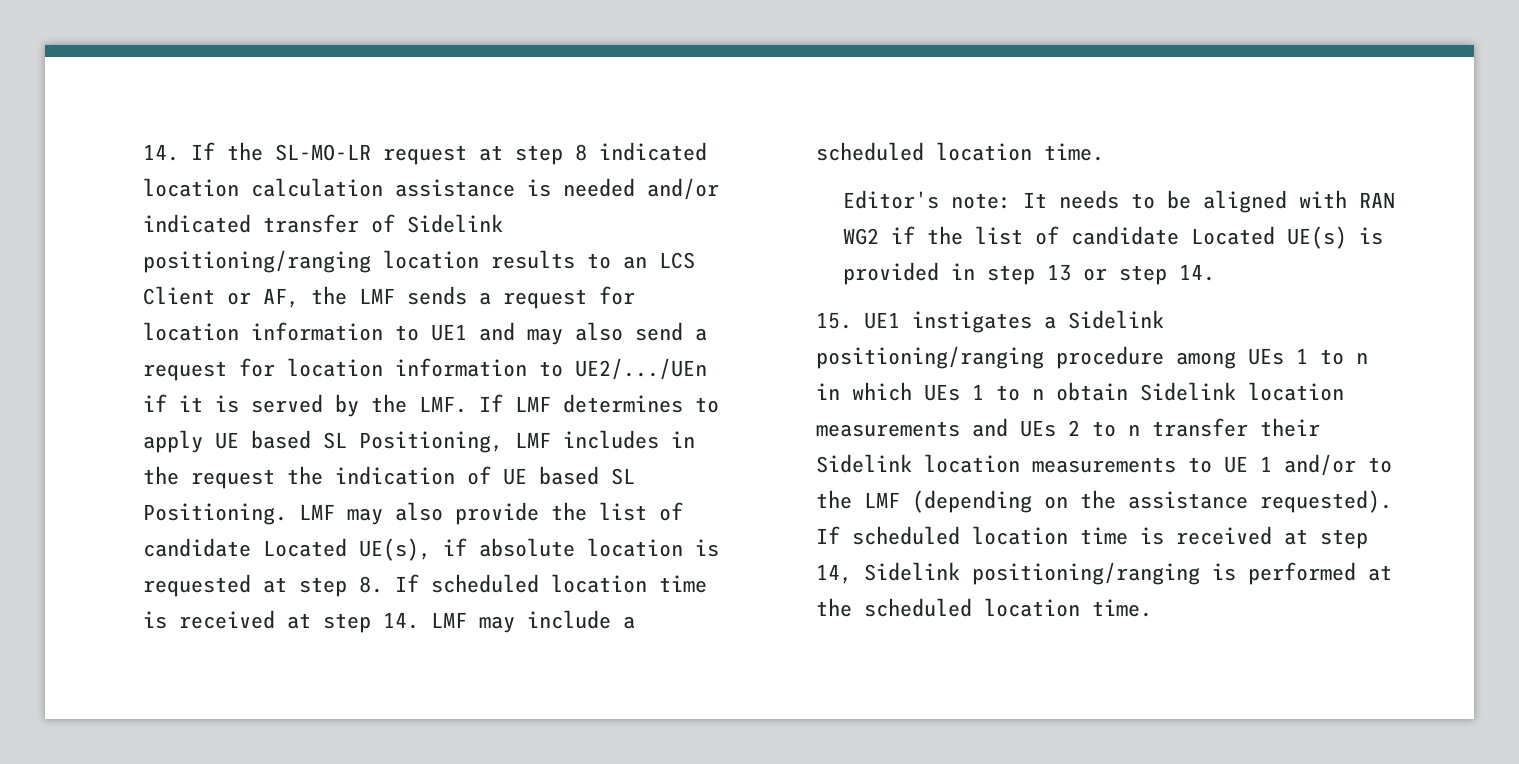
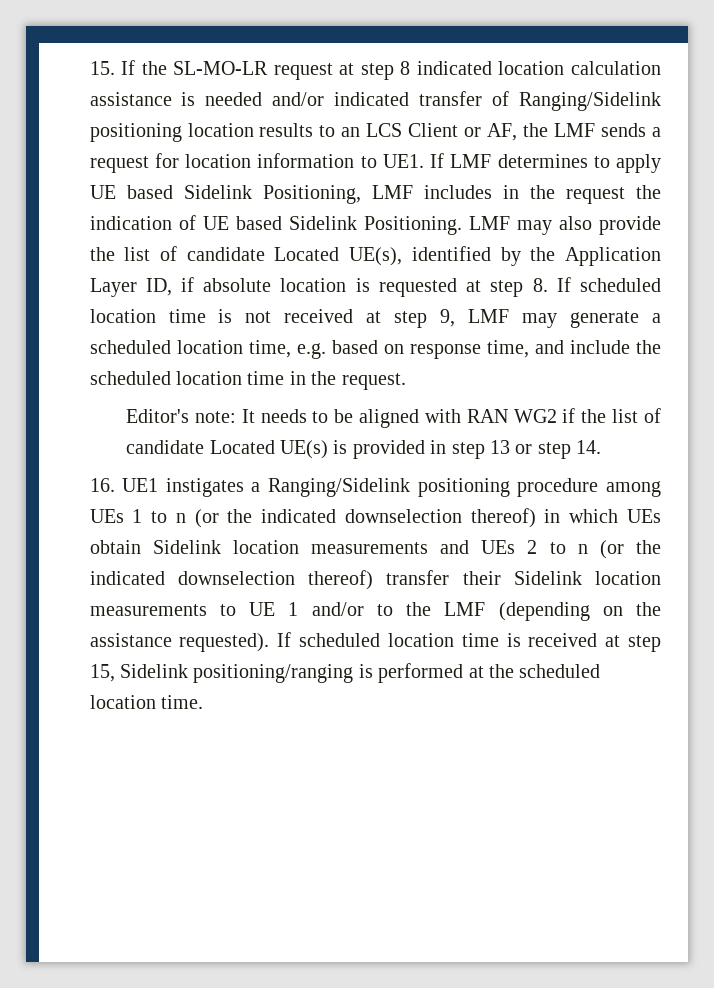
[142,144,179,161] 14. -> [89,61,115,75] 15.
[406,214,503,233] [142,250,371,273] Sidelink positioning/ranging -> [519,92,661,111] [89,123,182,142] Ranging/Sidelink positioning
[430,322,707,345] [142,358,707,381] [142,394,467,417] UE1 and may also send a request for location information to UE2/.../UEn if it is served by the LMF. -> [382,154,424,168] UE1.
[322,432,347,449] SL -> [183,185,252,199] Sidelink
[610,468,635,485] SL -> [288,216,357,230] Sidelink
(431, 549) none -> [411,246,661,266] [89,278,172,297] identified by the Application Layer ID,
[178,610,611,633] received at step 14. LMF may include -> [245,309,640,328] not received at step 9, LMF may generate
[1043,143,1104,161] time. -> [248,340,661,359] [89,371,406,390] time, e.g. based on response time, and include the scheduled location time in the request.
[815,312,852,329] 15. -> [89,478,115,492] 16.
[1067,310,1164,329] [815,346,1044,369] Sidelink positioning/ranging -> [268,478,510,497] Ranging/Sidelink positioning
[815,382,1044,401] in which UEs 1 to n -> [194,508,661,528] (or the indicated downselection thereof) in which UEs
(1140, 430) none -> [599,540,661,559] [89,570,374,590] (or the indicated downselection thereof)
[815,564,852,584] 14, -> [89,664,115,682] 15,

